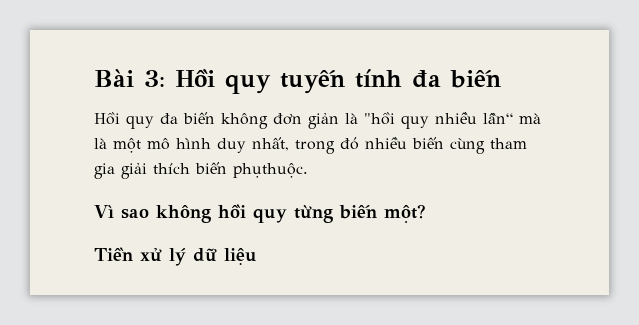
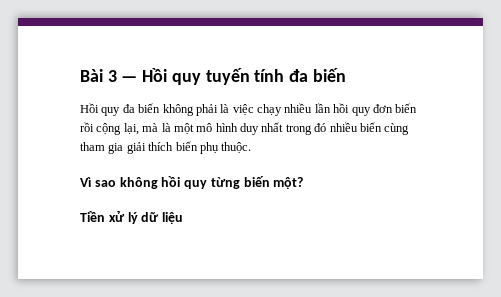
[144,70,165,87] 3: -> [107,70,138,82] 3 —
[273,112,513,129] đơn giản là "hồi quy nhiều lần“ -> [195,103,418,116] [80,122,139,135] phải là việc chạy nhiều lần hồi quy đơn biến rồi cộng lại,
[252,137,289,151] nhất, -> [261,122,284,132] nhất
[233,163,308,178] phụthuộc. -> [199,142,252,154] phụ thuộc.

